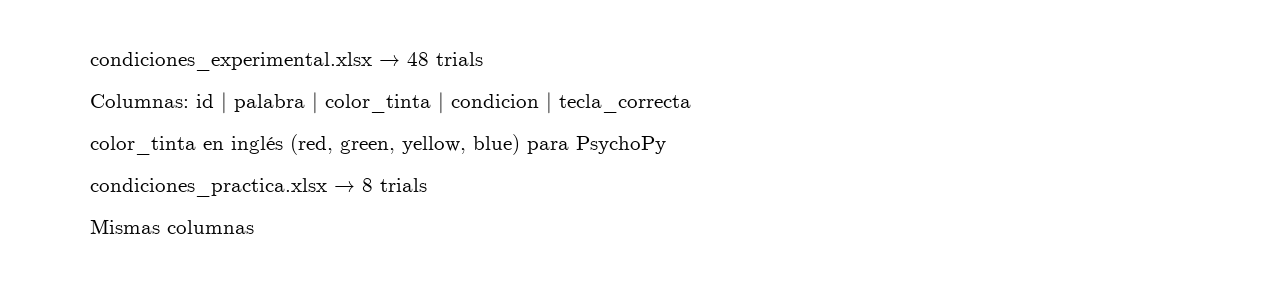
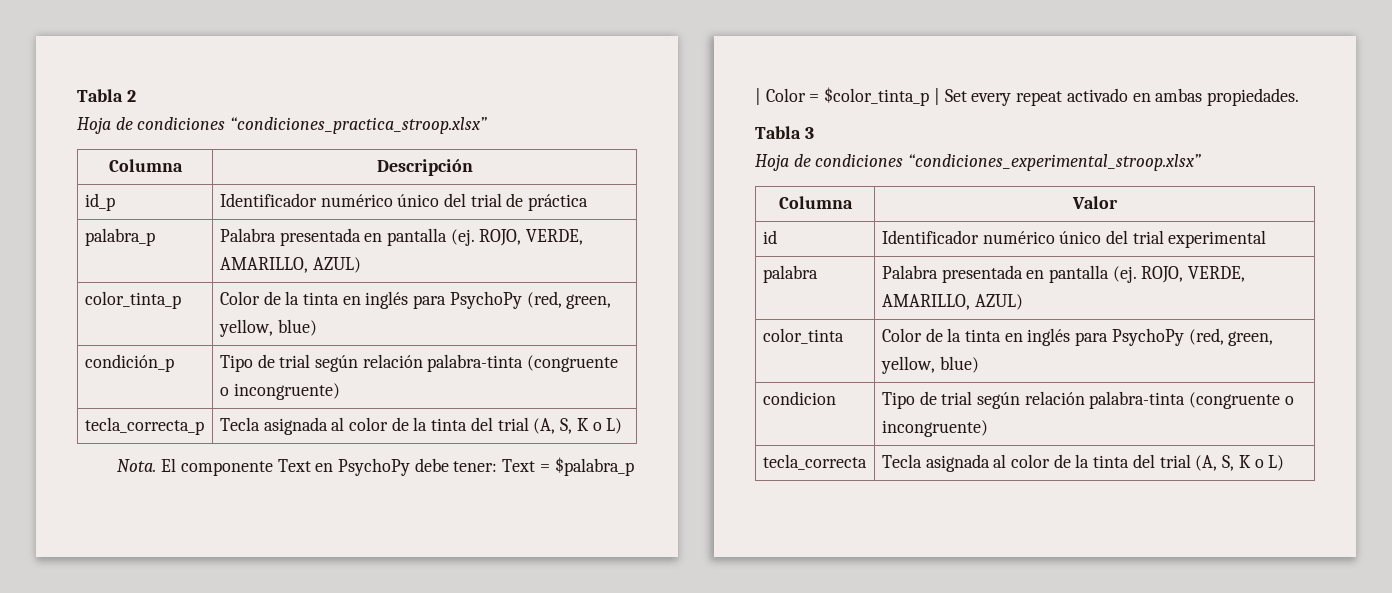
[90,52,483,71] [90,92,691,114] [90,134,666,155] [90,178,427,197] [90,219,254,234] condiciones_experimental.xlsx → 48 trials // Columnas: id | palabra | color_tinta | condicion | tecla_correcta // color_tinta en inglés (red, green, yellow, blue) para PsychoPy // condiciones_practica.xlsx → 8 trials // Mismas columnas -> [77,89,136,102] [77,117,488,134] [108,159,183,172] [376,159,473,176] [84,193,115,211] [219,193,589,211] [84,228,155,246] [219,228,584,246] [219,257,361,273] [84,291,181,309] [219,291,612,309] [218,319,317,337] [84,354,174,372] [219,354,619,372] [219,383,340,400] [84,417,204,435] [219,417,623,435] [117,457,634,476] [755,87,1299,106] [755,126,814,139] [755,154,1202,171] [778,196,853,209] [1071,196,1118,209] [762,230,777,244] [881,230,1267,248] [762,265,818,283] [881,265,1246,283] [881,294,1023,310] [762,328,844,344] [881,328,1274,346] [880,356,979,374] [762,391,836,405] [881,391,1294,409] [881,420,988,437] [762,454,867,470] [881,454,1285,472] Tabla 2 // Hoja de condiciones “condiciones_practica_stroop.xlsx” // Columna | Descripción // id_p | Identificador numérico único del trial de práctica // palabra_p | Palabra presentada en pantalla (ej. ROJO, VERDE, AMARILLO, AZUL) // color_tinta_p | Color de la tinta en inglés para PsychoPy (red, green, yellow, blue) // condición_p | Tipo de trial según relación palabra-tinta (congruente o incongruente) // tecla_correcta_p | Tecla asignada al color de la tinta del trial (A, S, K o L) // Nota. El componente Text en PsychoPy debe tener: Text = $palabra_p | Color = $color_tinta_p | Set every repeat activado en ambas propiedades. // Tabla 3 // Hoja de condiciones “condiciones_experimental_stroop.xlsx” // Columna | Valor // id | Identificador numérico único del trial experimental // palabra | Palabra presentada en pantalla (ej. ROJO, VERDE, AMARILLO, AZUL) // color_tinta | Color de la tinta en inglés para PsychoPy (red, green, yellow, blue) // condicion | Tipo de trial según relación palabra-tinta (congruente o incongruente) // tecla_correcta | Tecla asignada al color de la tinta del trial (A, S, K o L)

